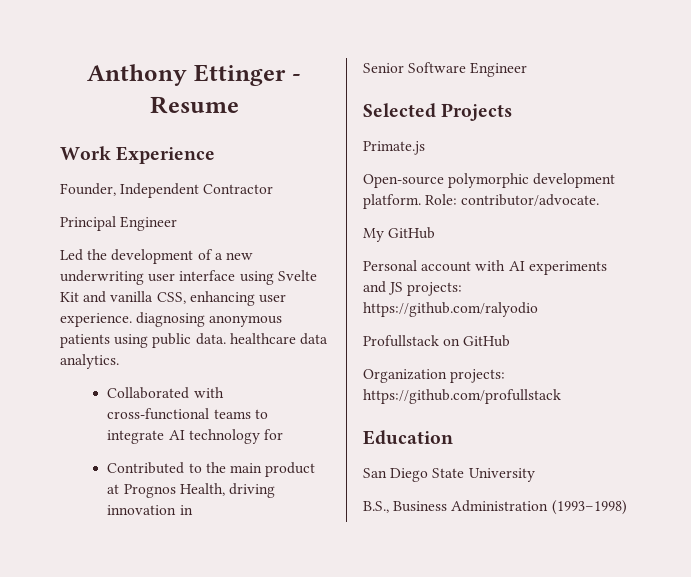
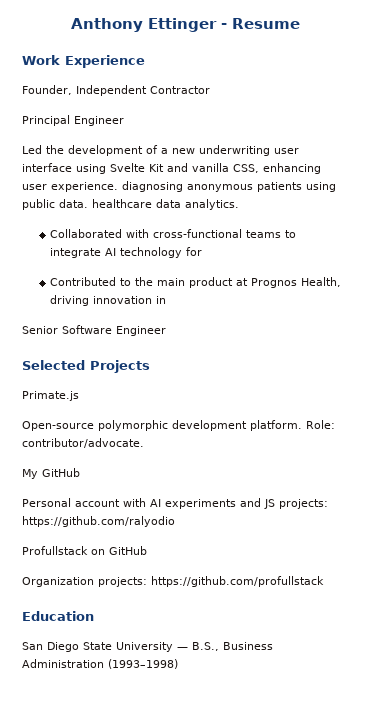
(535, 475) // -> [177,647,188,650] —

